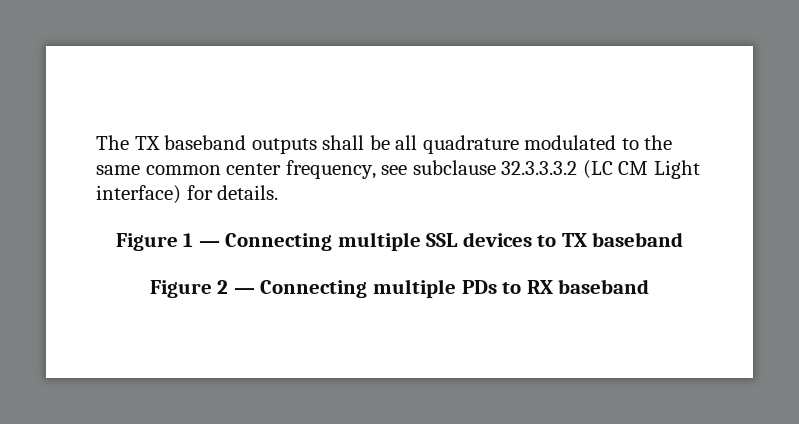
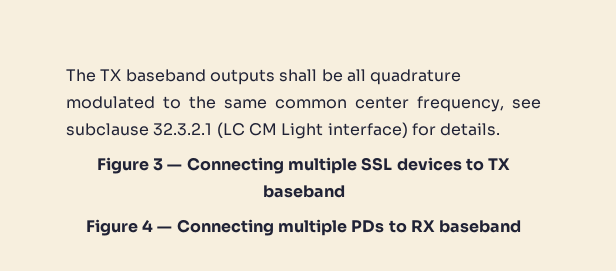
[501,161,578,175] 32.3.3.3.2 -> [153,123,213,136] 32.3.2.1
[183,233,194,247] 1 -> [153,158,164,171] 3
[217,280,229,294] 2 -> [142,219,154,232] 4

